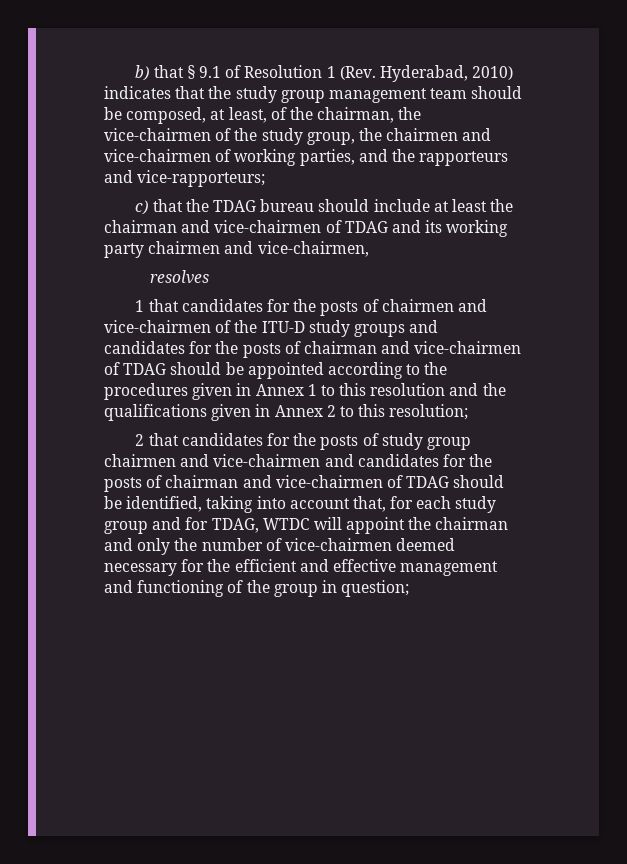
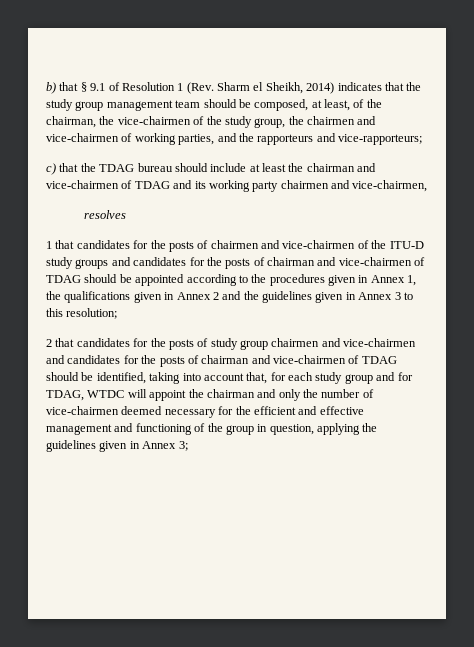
[379,65,514,82] Hyderabad, 2010) -> [217,82,335,94] Sharm el Sheikh, 2014)
[307,383,479,396] 1 to this resolution and -> [407,275,417,286] 1,
(336, 411) none -> [222,291,401,303] and the guidelines given in Annex 3
[341,580,410,597] question; -> [269,423,378,435] [46,440,188,452] question, applying the guidelines given in Annex 3;

